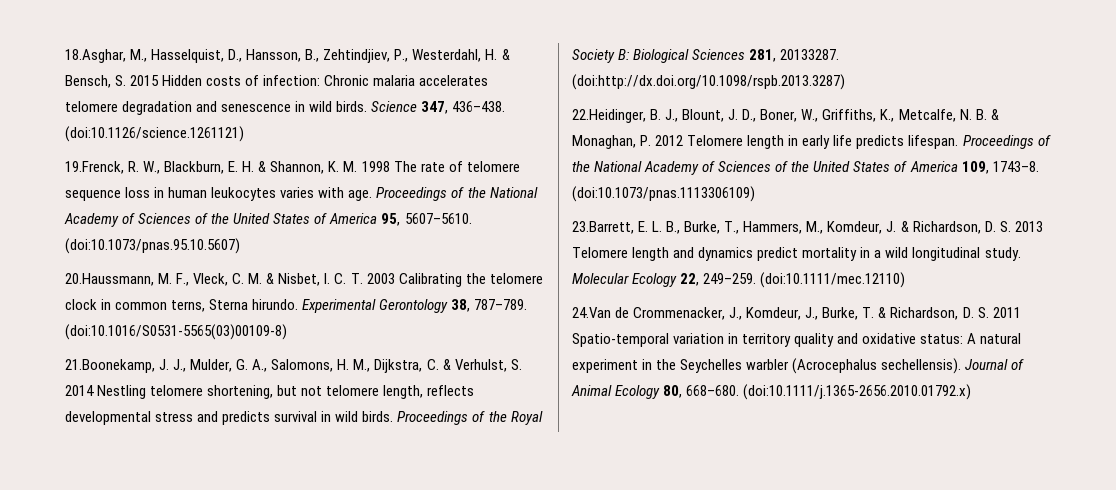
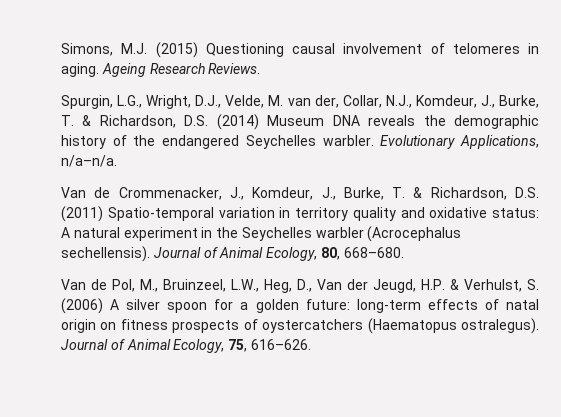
[65,49,510,63] [65,75,489,88] [65,101,506,115] [65,126,244,142] [65,161,520,174] [65,187,538,201] [64,213,472,227] [65,238,240,254] [65,273,543,287] [65,299,528,313] [65,324,287,340] [65,359,522,373] [65,385,475,399] [65,411,543,425] [572,49,840,63] [572,74,845,90] [572,109,999,123] [572,135,1051,149] [572,161,1039,175] [572,186,755,202] [572,221,1043,234] [572,247,1021,261] [572,272,906,288] [572,307,611,318] 18.Asghar, M., Hasselquist, D., Hansson, B., Zehtindjiev, P., Westerdahl, H. & Bensch, S. 2015 Hidden costs of infection: Chronic malaria accelerates telomere degradation and senescence in wild birds. Science 347, 436–438. (doi:10.1126/science.1261121) // 19.Frenck, R. W., Blackburn, E. H. & Shannon, K. M. 1998 The rate of telomere sequence loss in human leukocytes varies with age. Proceedings of the National Academy of Sciences of the United States of America 95, 5607–5610. (doi:10.1073/pnas.95.10.5607) // 20.Haussmann, M. F., Vleck, C. M. & Nisbet, I. C. T. 2003 Calibrating the telomere clock in common terns, Sterna hirundo. Experimental Gerontology 38, 787–789. (doi:10.1016/S0531-5565(03)00109-8) // 21.Boonekamp, J. J., Mulder, G. A., Salomons, H. M., Dijkstra, C. & Verhulst, S. 2014 Nestling telomere shortening, but not telomere length, reflects developmental stress and predicts survival in wild birds. Proceedings of the Royal Society B: Biological Sciences 281, 20133287. (doi:http://dx.doi.org/10.1098/rspb.2013.3287) // 22.Heidinger, B. J., Blount, J. D., Boner, W., Griffiths, K., Metcalfe, N. B. & Monaghan, P. 2012 Telomere length in early life predicts lifespan. Proceedings of the National Academy of Sciences of the United States of America 109, 1743–8. (doi:10.1073/pnas.1113306109) // 23.Barrett, E. L. B., Burke, T., Hammers, M., Komdeur, J. & Richardson, D. S. 2013 Telomere length and dynamics predict mortality in a wild longitudinal study. Molecular Ecology 22, 249–259. (doi:10.1111/mec.12110) // 24.Van -> [61,42,539,58] [61,63,261,77] [61,95,539,109] [61,114,539,130] [61,135,539,149] [61,155,117,167] [61,187,86,198] Simons, M.J. (2015) Questioning causal involvement of telomeres in aging. Ageing Research Reviews. // Spurgin, L.G., Wright, D.J., Velde, M. van der, Collar, N.J., Komdeur, J., Burke, T. & Richardson, D.S. (2014) Museum DNA reveals the demographic history of the endangered Seychelles warbler. Evolutionary Applications, n/a–n/a. // Van
[962,307,1021,318] D. S. 2011 -> [515,187,539,198] [61,206,103,222] D.S. (2011)
[615,385,661,399] Ecology -> [266,247,318,261] Ecology,
[743,384,972,400] (doi:10.1111/j.1365-2656.2010.01792.x) -> [61,279,539,293] [61,298,539,314] [61,318,539,334] [61,339,311,353] // Van de Pol, M., Bruinzeel, L.W., Heg, D., Van der Jeugd, H.P. & Verhulst, S. (2006) A silver spoon for a golden future: long-term effects of natal origin on fitness prospects of oystercatchers (Haematopus ostralegus). Journal of Animal Ecology, 75, 616–626.

